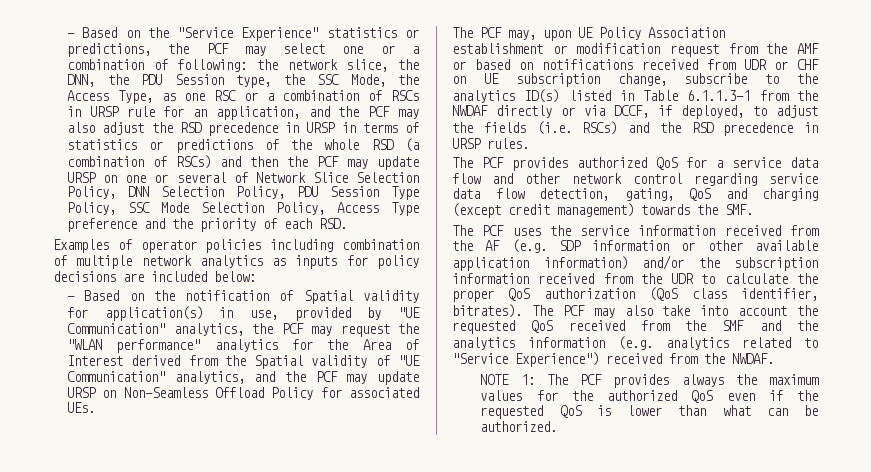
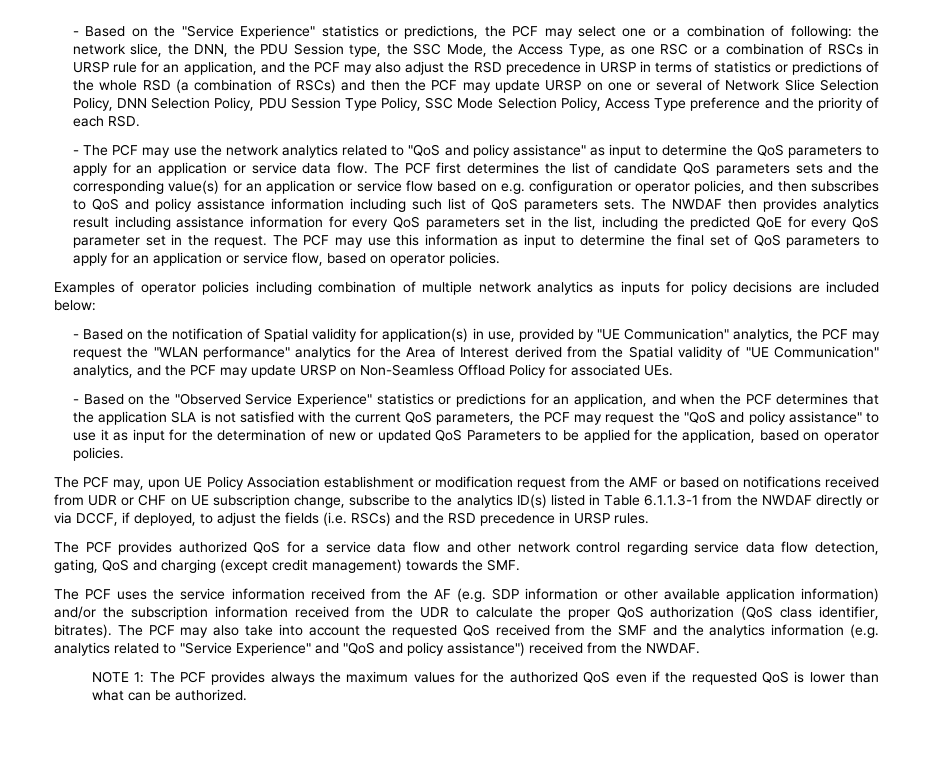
(348, 223) none -> [72,144,880,158] [72,162,879,176] [72,180,880,194] [72,198,879,212] [72,216,880,230] [72,234,880,248] [72,252,500,266] // - The PCF may use the network analytics related to "QoS and policy assistance" as input to determine the QoS parameters to apply for an application or service data flow. The PCF first determines the list of candidate QoS parameters sets and the corresponding value(s) for an application or service flow based on e.g. configuration or operator policies, and then subscribes to QoS and policy assistance information including such list of QoS parameters sets. The NWDAF then provides analytics result including assistance information for every QoS parameters set in the list, including the predicted QoE for every QoS parameter set in the request. The PCF may use this information as input to determine the final set of QoS parameters to apply for an application or service flow, based on operator policies.
(96, 407) none -> [72,393,880,407] [72,411,879,425] [72,429,880,443] [72,447,124,461] // - Based on the "Observed Service Experience" statistics or predictions for an application, and when the PCF determines that the application SLA is not satisfied with the current QoS parameters, the PCF may request the "QoS and policy assistance" to use it as input for the determination of new or updated QoS Parameters to be applied for the application, based on operator policies.
[515,352,599,367] Experience") -> [236,642,525,656] Experience" and "QoS and policy assistance")

